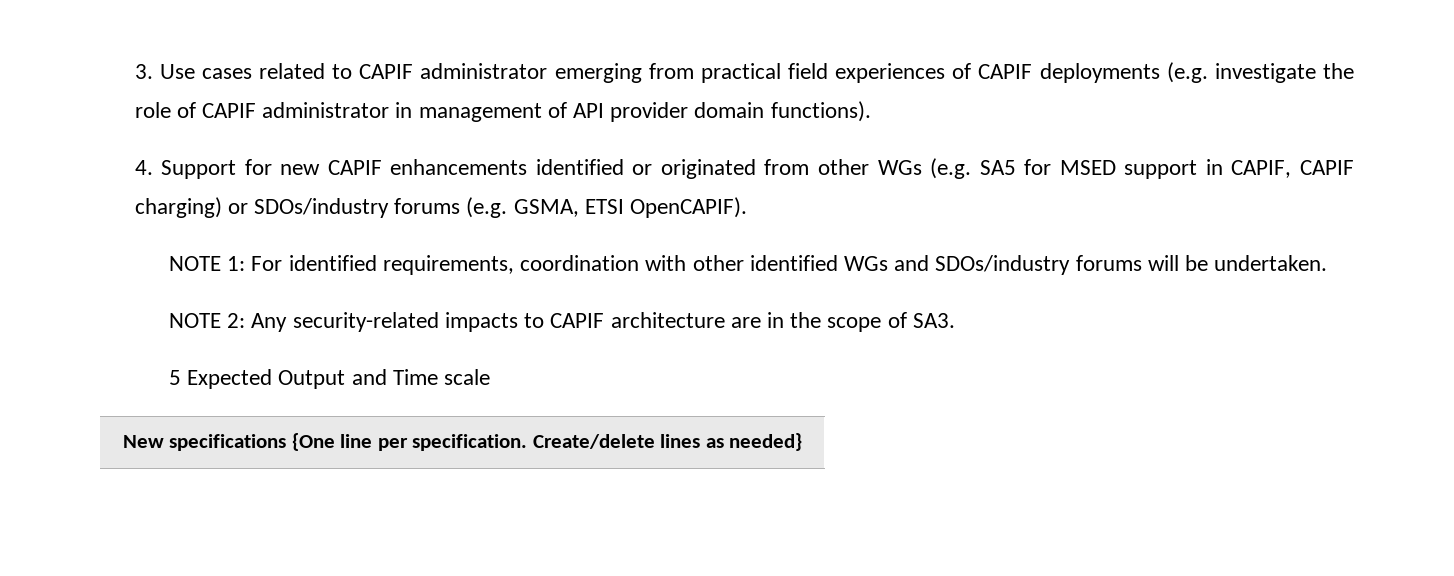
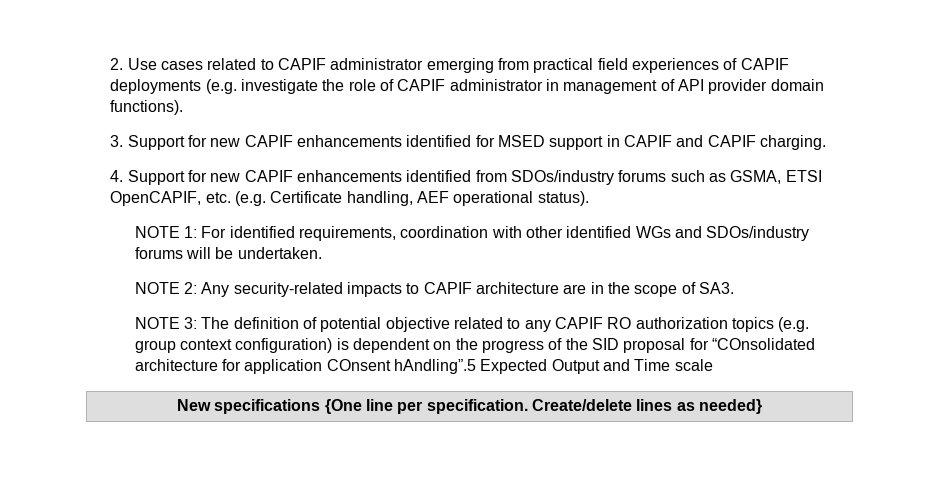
[134,64,153,79] 3. -> [110,58,124,70] 2.
(871, 111) none -> [110,135,826,150] // 3. Support for new CAPIF enhancements identified for MSED support in CAPIF and CAPIF charging.
[632,158,1354,179] [134,197,747,218] or originated from other WGs (e.g. SA5 for MSED support in CAPIF, CAPIF charging) or SDOs/industry forums (e.g. GSMA, ETSI OpenCAPIF). -> [475,170,822,185] [110,191,589,206] from SDOs/industry forums such as GSMA, ETSI OpenCAPIF, etc. (e.g. Certificate handling, AEF operational status).
[169,370,182,385] 5 -> [134,317,810,332] [134,338,815,353] [134,359,476,374] NOTE 3: The definition of potential objective related to any CAPIF RO authorization topics (e.g. group context configuration) is dependent on the progress of the SID proposal for “COnsolidated architecture for application COnsent hAndling”.5

